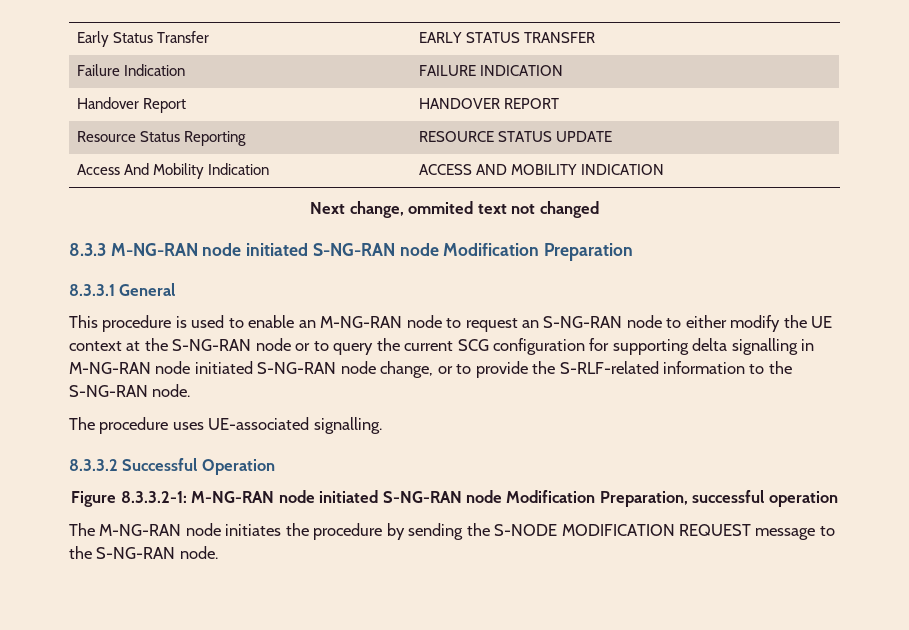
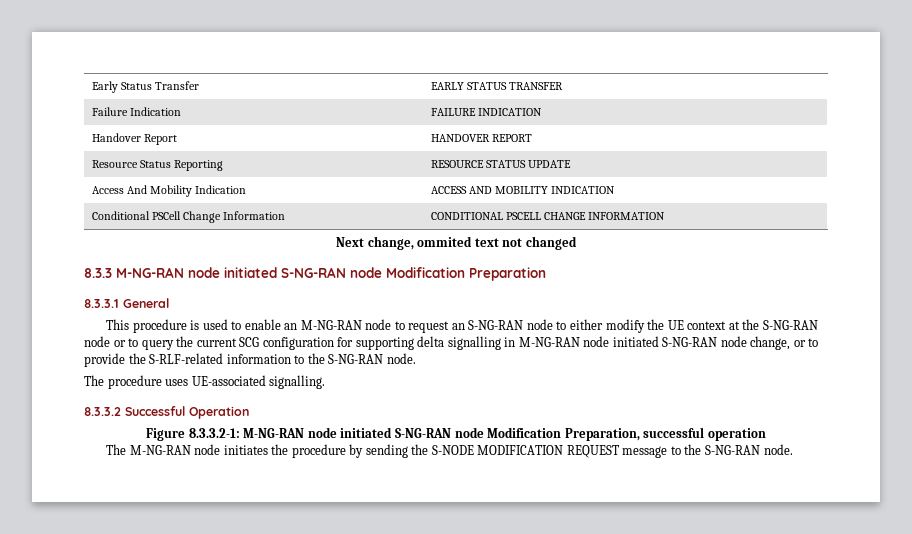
(664, 169) none -> [91,211,286,223] [430,212,666,220] // Conditional PSCell Change Information | CONDITIONAL PSCELL CHANGE INFORMATION

